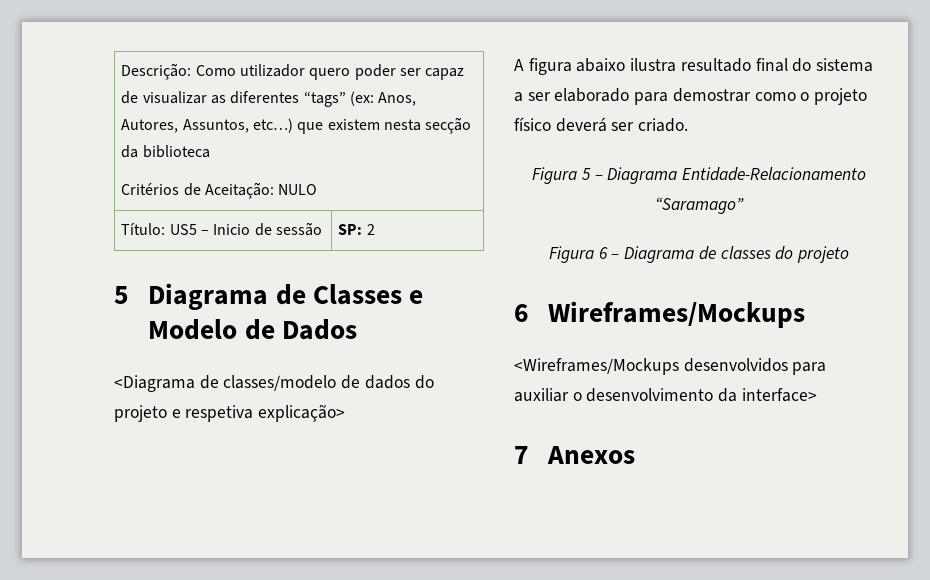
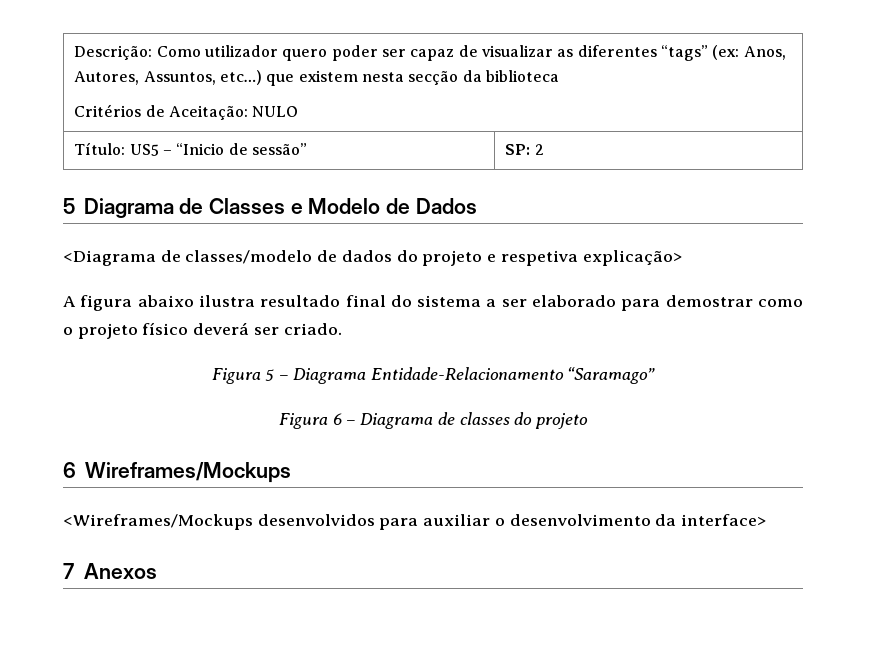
[213,222,323,236] Inicio de sessão -> [176,143,308,155] “Inicio de sessão”

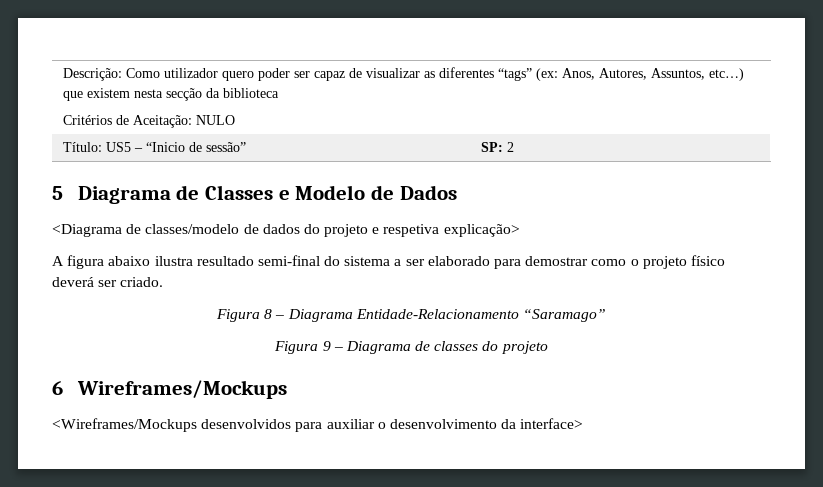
[345,295,386,307] final -> [257,255,320,266] semi-final
[265,369,275,381] 5 -> [264,309,273,319] 8
[332,413,342,425] 6 -> [322,341,331,351] 9
[63,563,157,579] // 7 Anexos -> (584, 423) none

